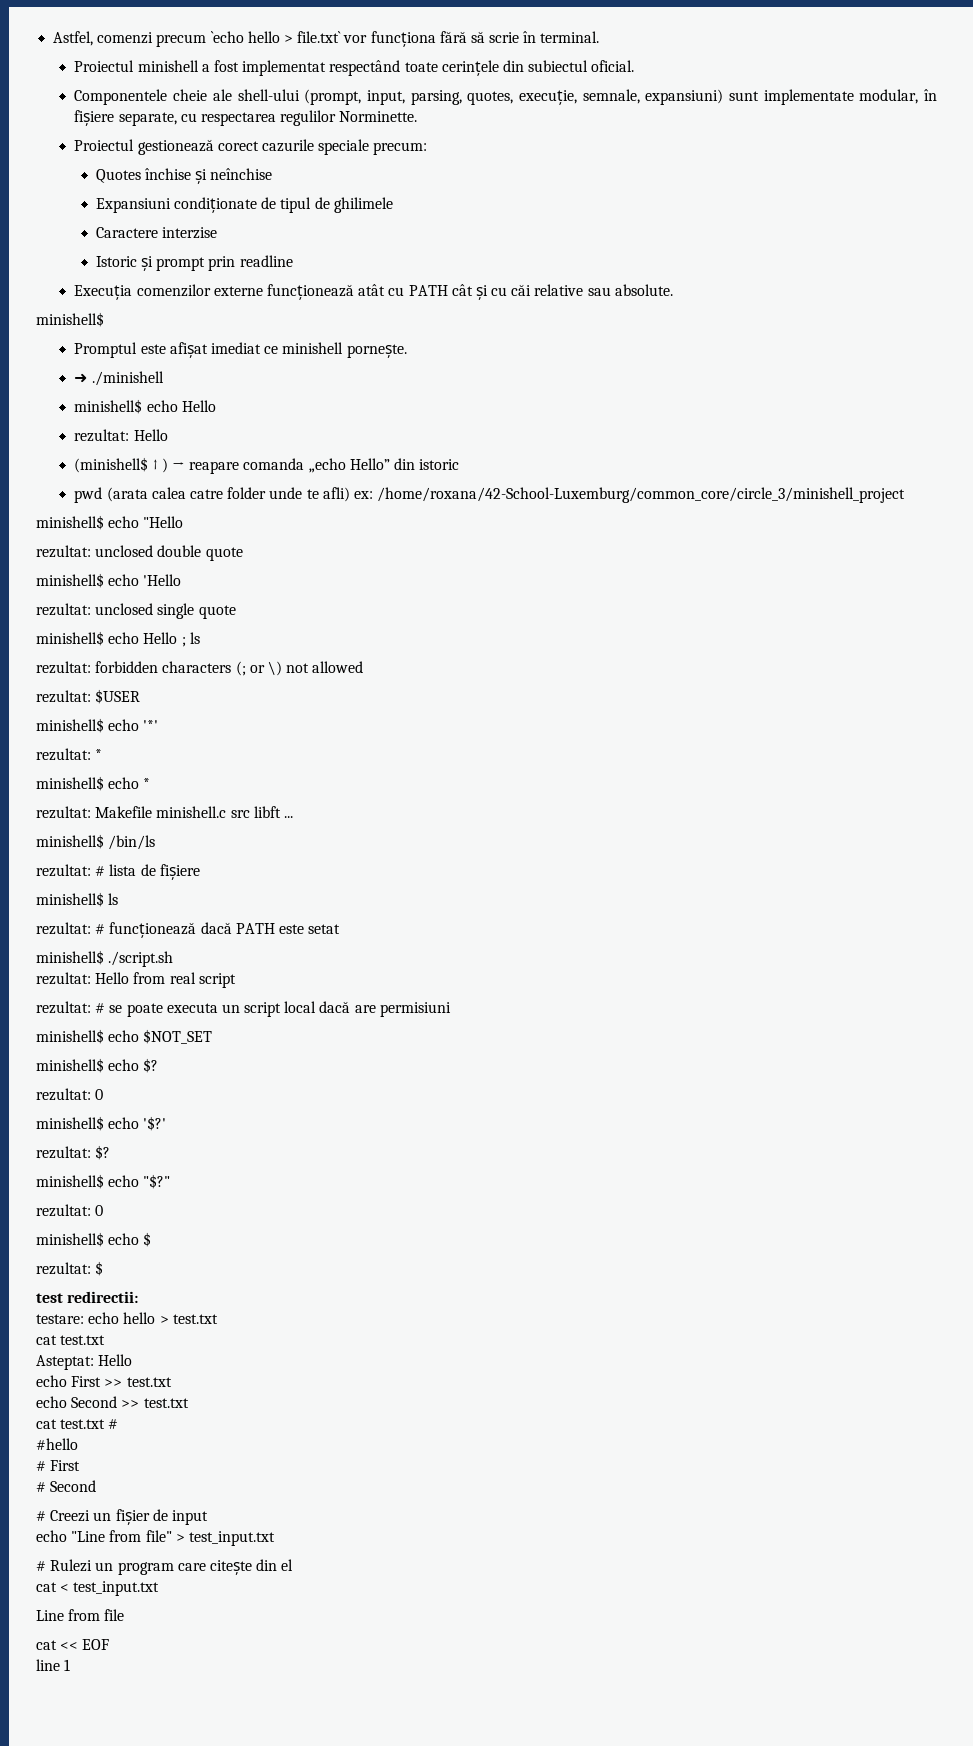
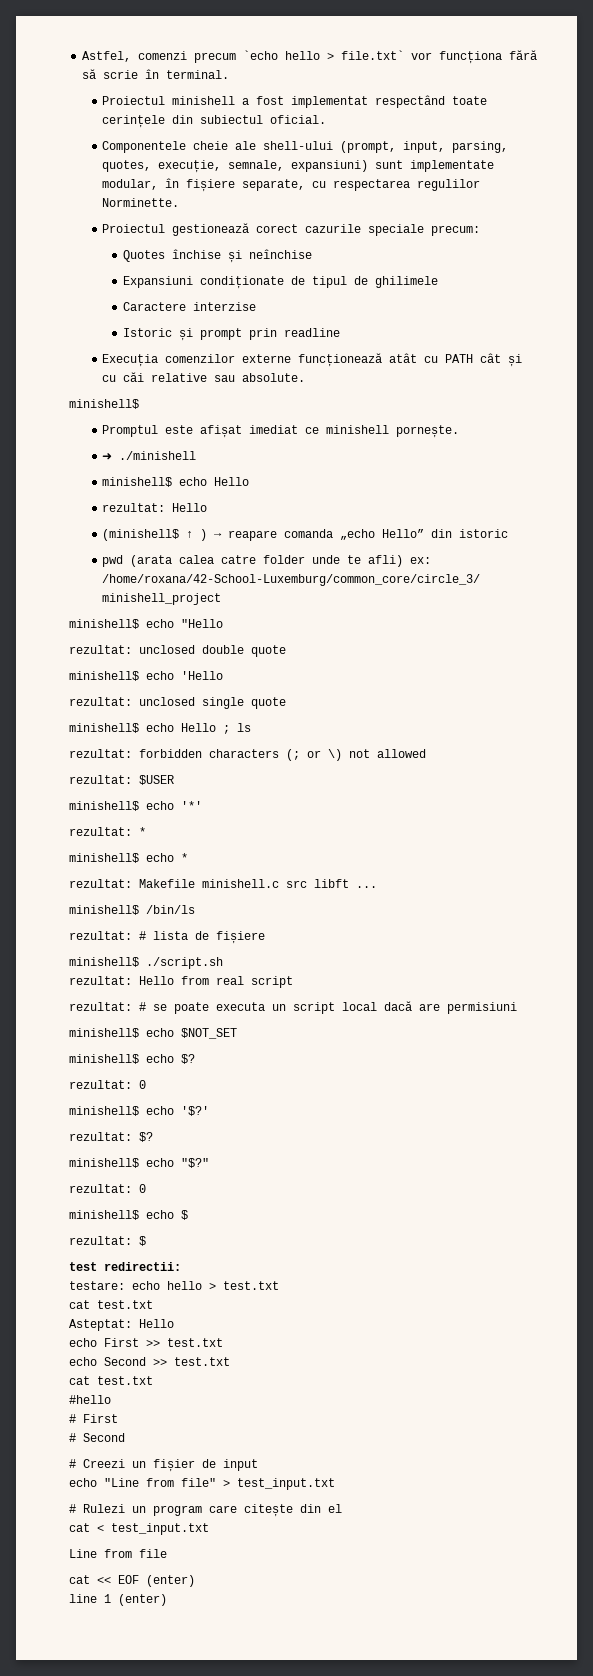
[36,892,119,907] [36,922,341,938] // minishell$ ls // rezultat: # funcționează dacă PATH este setat -> (265, 937) none
[108,1419,119,1429] # -> (153, 1380) none
(110, 1644) none -> [146,1575,195,1587] (enter)
(71, 1665) none -> [118,1594,167,1606] (enter)

